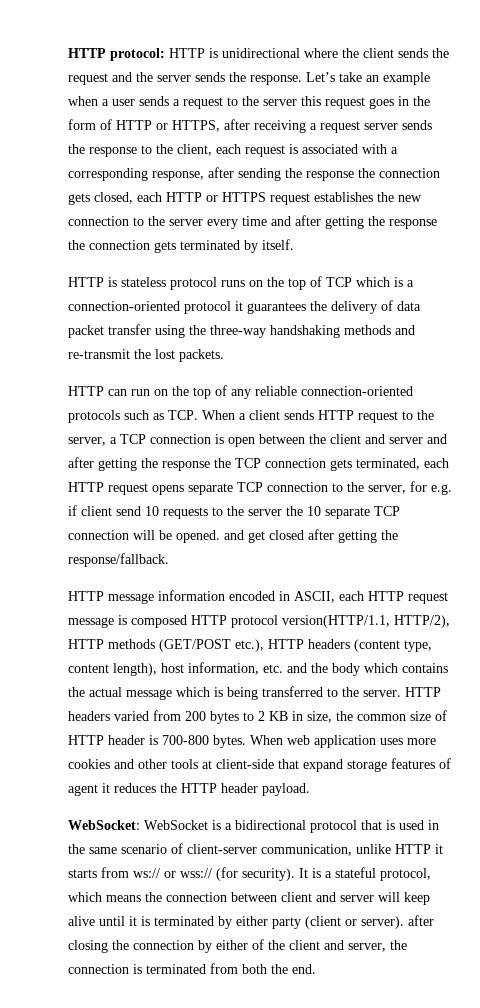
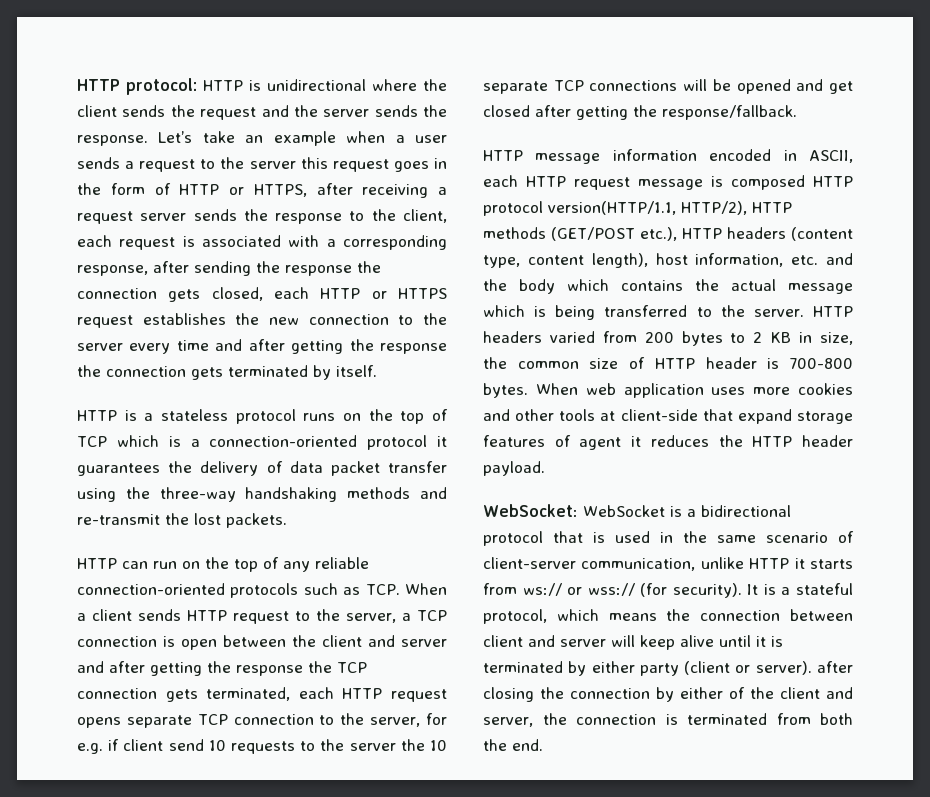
(117, 282) none -> [144,413,154,421] a
[68,530,129,540] connection -> [589,80,678,91] connections
[176,530,220,543] opened. -> [736,79,791,94] opened

